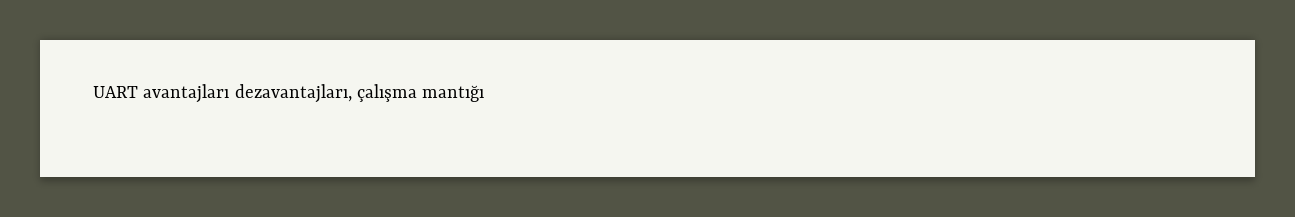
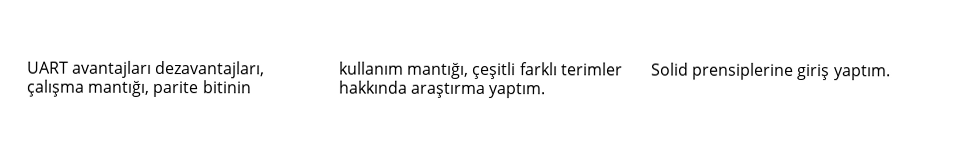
[422,85,485,102] mantığı -> [87,80,252,98] [339,61,623,80] [338,80,546,99] [651,62,891,81] mantığı, parite bitinin kullanım mantığı, çeşitli farklı terimler hakkında araştırma yaptım. // Solid prensiplerine giriş yaptım.

